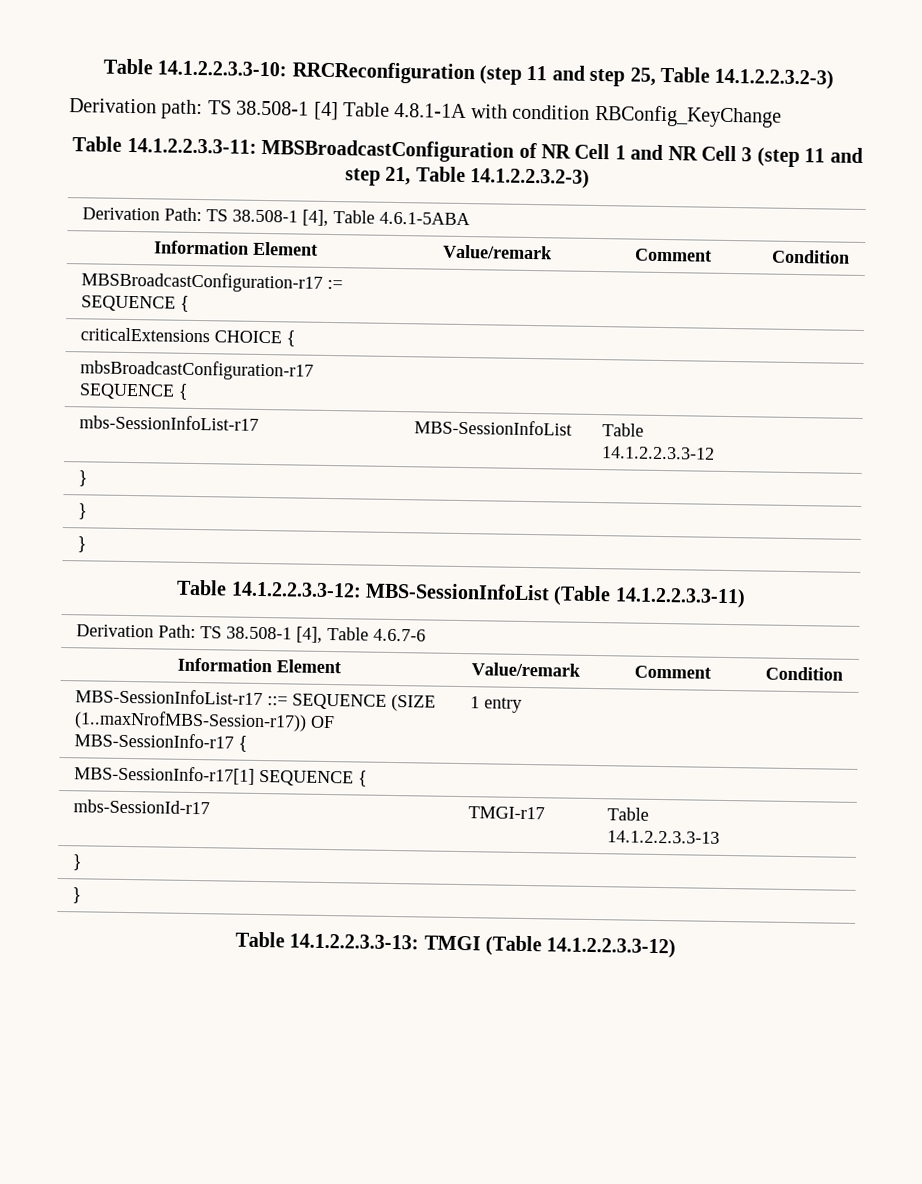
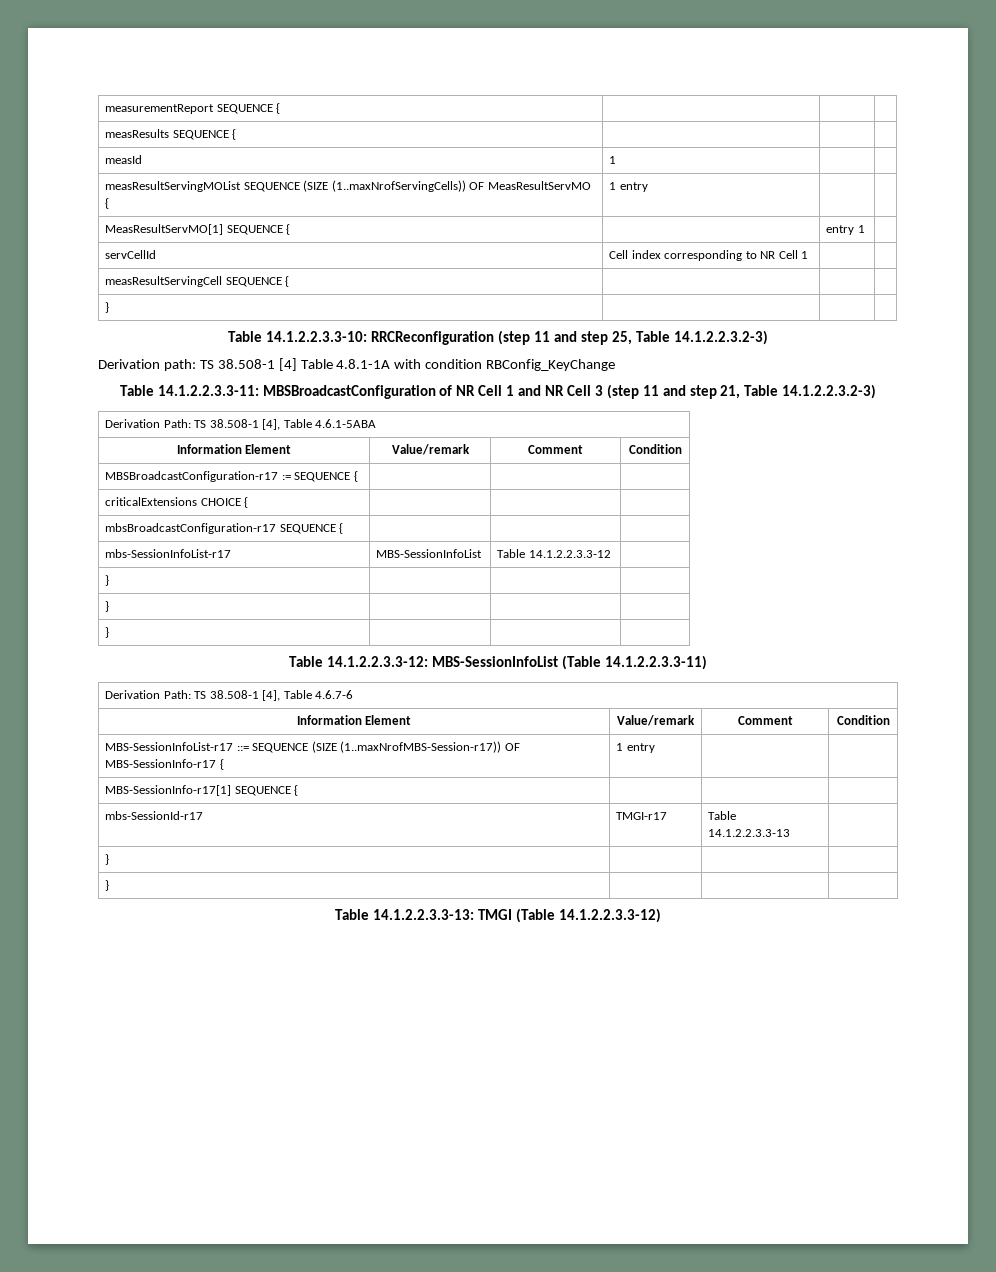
(102, 66) none -> [105,103,281,114] [105,129,237,140] [105,155,143,164] [609,156,617,164] [105,180,591,192] [105,198,110,209] [609,182,648,192] [105,224,291,235] [826,225,865,235] [105,250,157,259] [609,250,809,261] [105,276,290,287] [105,302,110,313] measurementReport SEQUENCE { | | | // measResults SEQUENCE { | | | // measId | 1 | | // measResultServingMOList SEQUENCE (SIZE (1..maxNrofServingCells)) OF MeasResultServMO { | 1 entry | | // MeasResultServMO[1] SEQUENCE { | | entry 1 | // servCellId | Cell index corresponding to NR Cell 1 | | // measResultServingCell SEQUENCE { | | | // } | | | //

